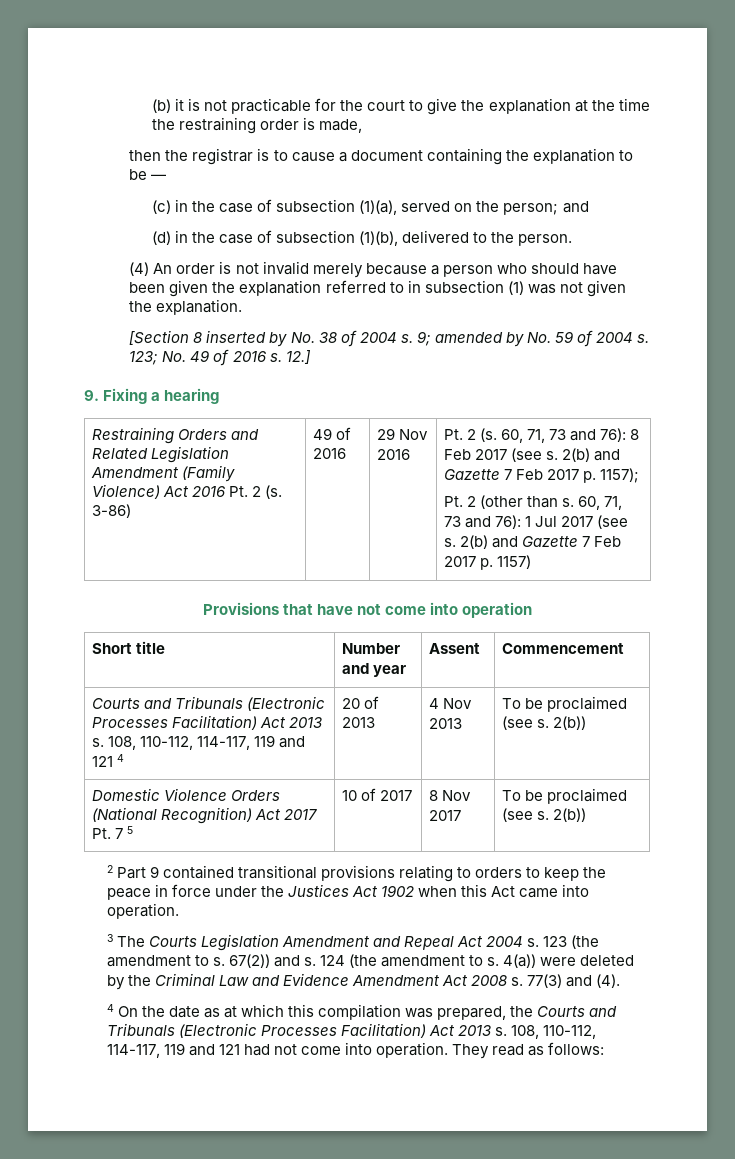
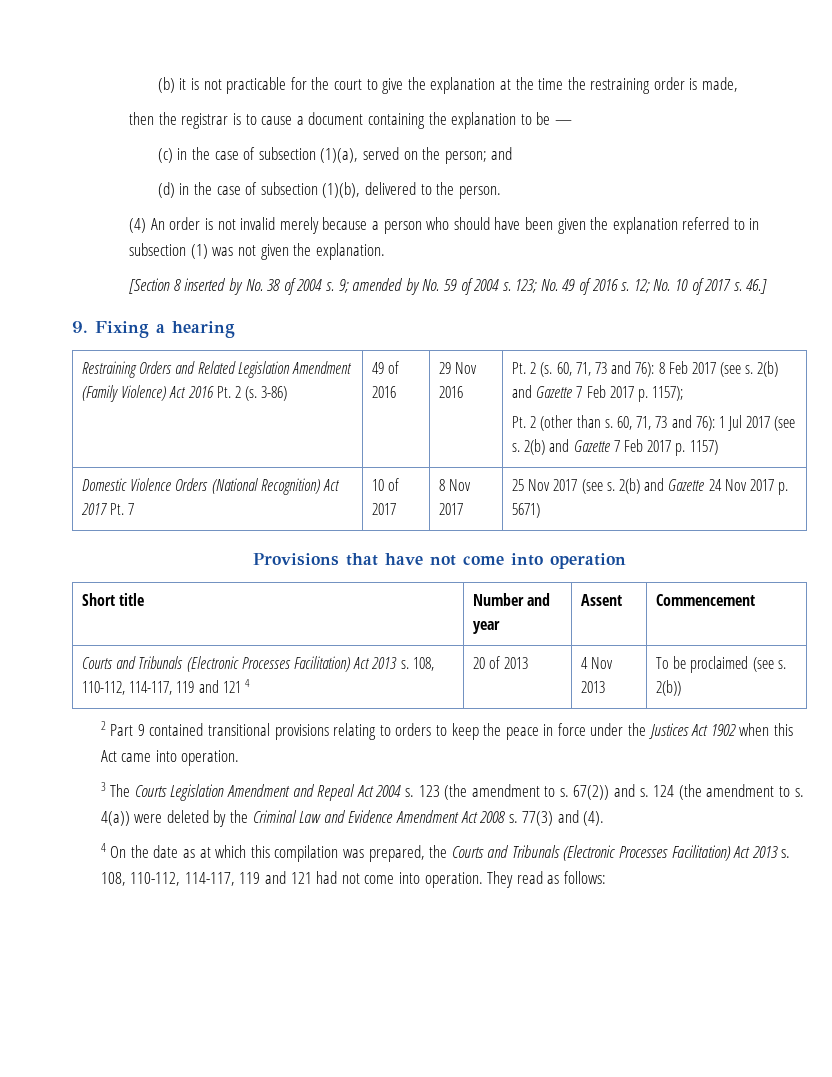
[285,350,311,364] 12.] -> [633,278,768,295] 12; No. 10 of 2017 s. 46.]
(531, 562) none -> [82,478,340,495] [81,503,135,515] [372,478,400,491] [372,503,397,515] [439,479,472,491] [439,503,464,515] [512,478,789,495] [512,503,541,518] // Domestic Violence Orders (National Recognition) Act 2017 Pt. 7 | 10 of 2017 | 8 Nov 2017 | 25 Nov 2017 (see s. 2(b) and Gazette 24 Nov 2017 p. 5671)
[91,788,280,801] [91,807,318,824] [91,826,133,839] [341,788,412,801] [428,790,471,801] [428,810,461,821] [501,788,627,804] [501,808,586,822] // Domestic Violence Orders (National Recognition) Act 2017 Pt. 7 5 | 10 of 2017 | 8 Nov 2017 | To be proclaimed (see s. 2(b)) -> (682, 688) none

